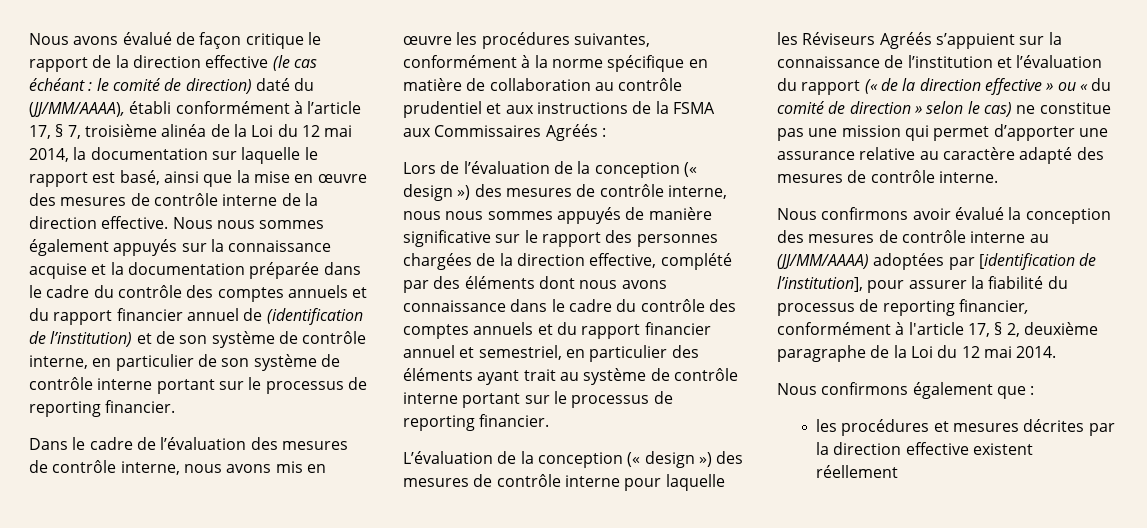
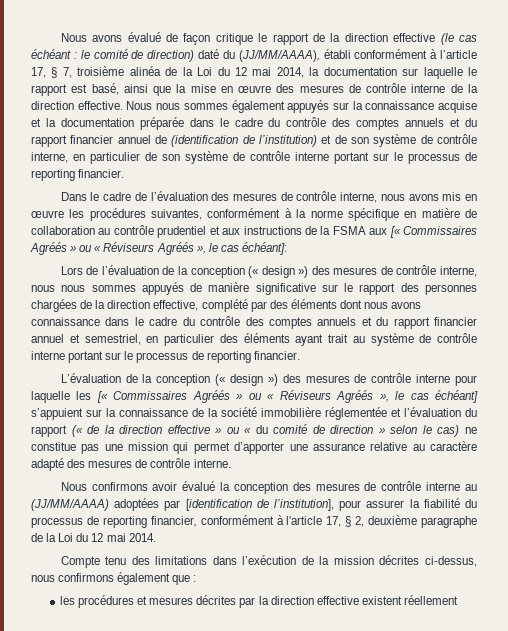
[434,124,606,141] Commissaires Agréés : -> [389,226,478,238] [30,242,287,255] [« Commissaires Agréés » ou « Réviseurs Agréés », le cas échéant]:
[802,32,932,49] Réviseurs Agréés -> [96,390,478,403] [« Commissaires Agréés » ou « Réviseurs Agréés », le cas échéant]
[907,55,993,68] l’institution -> [208,407,387,420] la société immobilière réglementée
[777,383,817,395] Nous -> [60,555,478,568] [31,575,55,582] Compte tenu des limitations dans l’exécution de la mission décrites ci-dessus, nous

